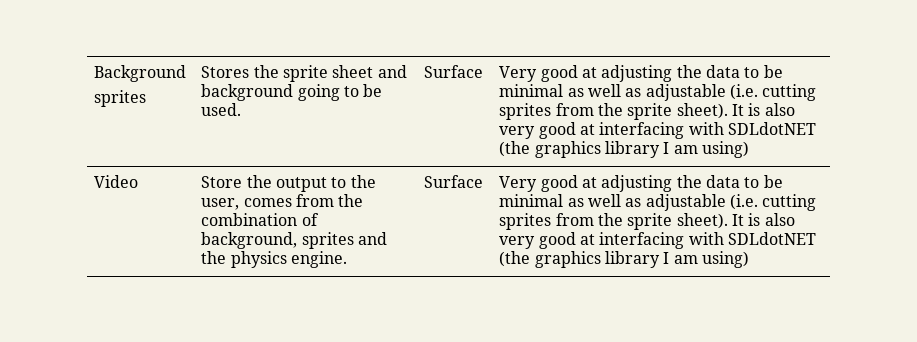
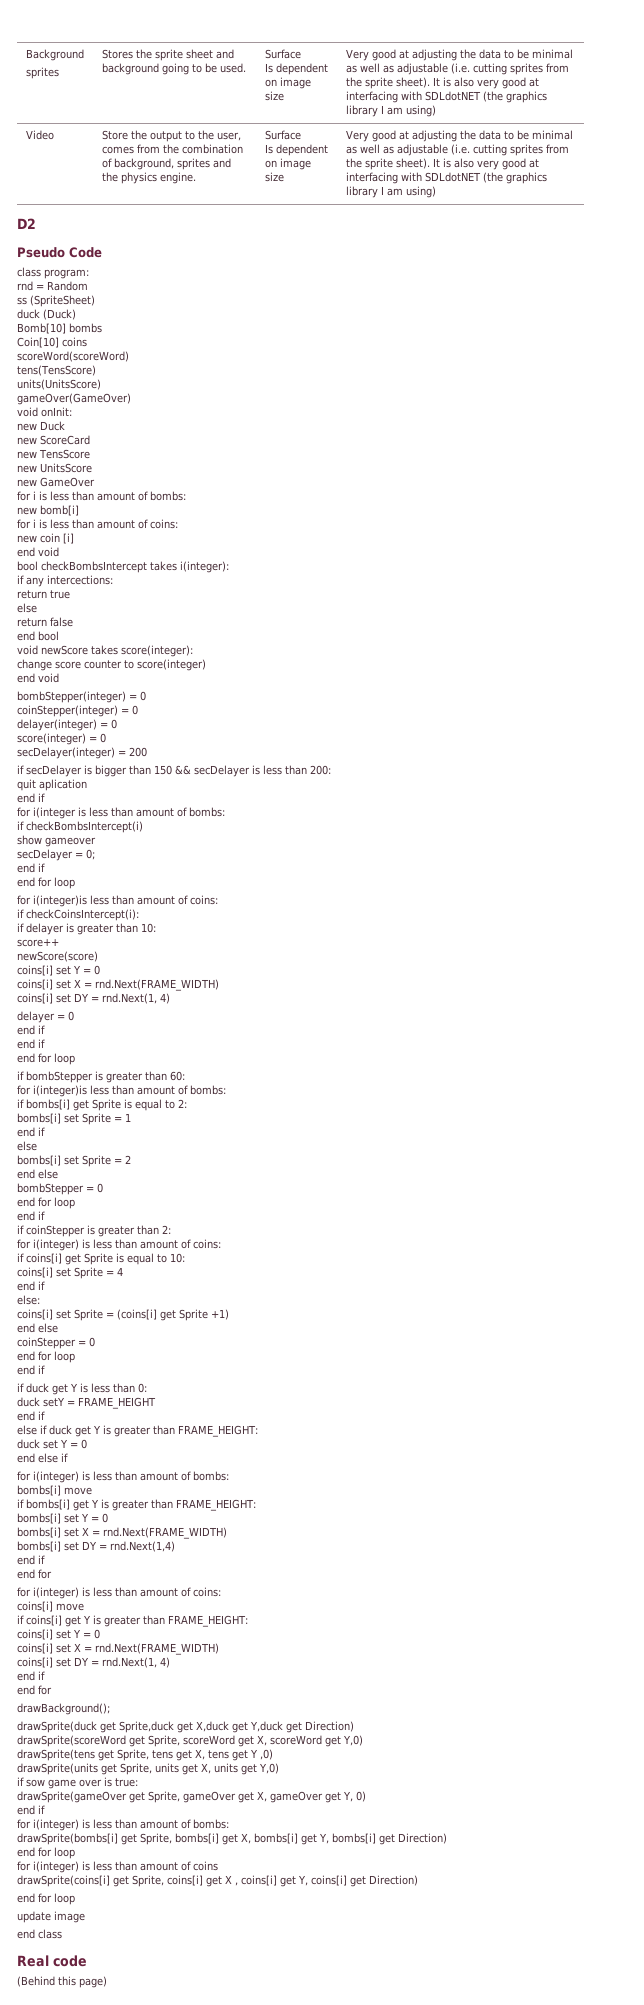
(484, 71) none -> [264,63,328,75] [264,77,311,89] [264,91,284,101] // Is dependent on image size
(484, 181) none -> [264,144,328,156] [264,158,311,170] [264,172,284,182] // Is dependent on image size
(750, 259) none -> [17,218,36,229] [17,247,102,258] [17,267,89,279] [17,281,88,291] [17,295,95,307] [17,309,76,320] [17,323,102,334] [17,337,87,348] [17,351,129,362] [17,365,96,376] [17,379,101,390] [17,393,131,405] [17,407,72,417] [17,421,65,431] [17,435,90,445] [17,449,90,459] [17,463,92,473] [17,477,95,487] [17,491,186,501] [17,505,79,516] [17,519,178,529] [17,533,74,544] [17,547,59,557] [17,561,229,573] [17,575,113,587] [17,590,70,599] [17,603,37,613] [17,617,73,627] [17,631,59,641] [17,645,193,657] [17,659,206,671] [17,673,59,683] [17,691,146,703] [17,705,138,717] [17,719,117,731] [17,733,106,745] [17,747,147,759] [17,765,331,777] [17,779,87,791] [17,793,45,803] [17,807,225,819] [17,821,143,833] [17,835,96,847] [17,849,95,861] [17,863,45,873] [17,877,75,889] [17,895,218,907] [17,909,139,921] [17,923,156,935] [17,939,59,947] [17,951,98,962] [17,965,100,976] [17,979,219,991] [17,993,170,1004] [17,1011,74,1023] [17,1025,45,1035] [17,1039,45,1049] [17,1053,75,1065] [17,1071,185,1083] [17,1085,226,1097] [17,1099,187,1111] [17,1113,131,1125] [17,1127,45,1137] [17,1141,37,1151] [17,1155,131,1167] [17,1169,58,1179] [17,1183,103,1195] [17,1197,75,1209] [17,1211,45,1221] [17,1225,171,1237] [17,1239,221,1251] [17,1253,185,1265] [17,1267,123,1279] [17,1281,45,1291] [17,1295,40,1305] [17,1309,229,1321] [17,1323,58,1333] [17,1337,95,1349] [17,1351,75,1363] [17,1365,45,1375] [17,1383,147,1395] [17,1397,156,1409] [17,1411,45,1421] [17,1425,258,1437] [17,1439,87,1449] [17,1453,68,1463] [17,1471,229,1483] [17,1485,92,1496] [17,1499,256,1511] [17,1513,108,1524] [17,1527,227,1539] [17,1541,175,1552] [17,1555,45,1565] [17,1569,52,1579] [17,1587,221,1599] [17,1601,84,1612] [17,1615,248,1627] [17,1629,100,1640] [17,1643,219,1655] [17,1657,170,1668] [17,1671,45,1681] [17,1685,52,1695] [17,1703,110,1715] [17,1721,354,1733] [17,1735,363,1747] [17,1749,273,1761] [17,1763,279,1775] [17,1777,138,1789] [17,1791,366,1803] [17,1805,45,1815] [17,1819,229,1831] [17,1833,447,1845] [17,1847,75,1859] [17,1861,218,1873] [17,1875,418,1887] [17,1893,75,1905] [17,1911,85,1923] [17,1929,62,1939] [17,1955,87,1967] [17,1976,107,1988] // D2 // Pseudo Code // class program: // rnd = Random // ss (SpriteSheet) // duck (Duck) // Bomb[10] bombs // Coin[10] coins // scoreWord(scoreWord) // tens(TensScore) // units(UnitsScore) // gameOver(GameOver) // void onInit: // new Duck // new ScoreCard // new TensScore // new UnitsScore // new GameOver // for i is less than amount of bombs: // new bomb[i] // for i is less than amount of coins: // new coin [i] // end void // bool checkBombsIntercept takes i(integer): // if any intercections: // return true // else // return false // end bool // void newScore takes score(integer): // change score counter to score(integer) // end void // bombStepper(integer) = 0 // coinStepper(integer) = 0 // delayer(integer) = 0 // score(integer) = 0 // secDelayer(integer) = 200 // if secDelayer is bigger than 150 && secDelayer is less than 200: // quit aplication // end if // for i(integer is less than amount of bombs: // if checkBombsIntercept(i) // show gameover // secDelayer = 0; // end if // end for loop // for i(integer)is less than amount of coins: // if checkCoinsIntercept(i): // if delayer is greater than 10: // score++ // newScore(score) // coins[i] set Y = 0 // coins[i] set X = rnd.Next(FRAME_WIDTH) // coins[i] set DY = rnd.Next(1, 4) // delayer = 0 // end if // end if // end for loop // if bombStepper is greater than 60: // for i(integer)is less than amount of bombs: // if bombs[i] get Sprite is equal to 2: // bombs[i] set Sprite = 1 // end if // else // bombs[i] set Sprite = 2 // end else // bombStepper = 0 // end for loop // end if // if coinStepper is greater than 2: // for i(integer) is less than amount of coins: // if coins[i] get Sprite is equal to 10: // coins[i] set Sprite = 4 // end if // else: // coins[i] set Sprite = (coins[i] get Sprite +1) // end else // coinStepper = 0 // end for loop // end if // if duck get Y is less than 0: // duck setY = FRAME_HEIGHT // end if // else if duck get Y is greater than FRAME_HEIGHT: // duck set Y = 0 // end else if // for i(integer) is less than amount of bombs: // bombs[i] move // if bombs[i] get Y is greater than FRAME_HEIGHT: // bombs[i] set Y = 0 // bombs[i] set X = rnd.Next(FRAME_WIDTH) // bombs[i] set DY = rnd.Next(1,4) // end if // end for // for i(integer) is less than amount of coins: // coins[i] move // if coins[i] get Y is greater than FRAME_HEIGHT: // coins[i] set Y = 0 // coins[i] set X = rnd.Next(FRAME_WIDTH) // coins[i] set DY = rnd.Next(1, 4) // end if // end for // drawBackground(); // drawSprite(duck get Sprite,duck get X,duck get Y,duck get Direction) // drawSprite(scoreWord get Sprite, scoreWord get X, scoreWord get Y,0) // drawSprite(tens get Sprite, tens get X, tens get Y ,0) // drawSprite(units get Sprite, units get X, units get Y,0) // if sow game over is true: // drawSprite(gameOver get Sprite, gameOver get X, gameOver get Y, 0) // end if // for i(integer) is less than amount of bombs: // drawSprite(bombs[i] get Sprite, bombs[i] get X, bombs[i] get Y, bombs[i] get Direction) // end for loop // for i(integer) is less than amount of coins // drawSprite(coins[i] get Sprite, coins[i] get X , coins[i] get Y, coins[i] get Direction) // end for loop // update image // end class // Real code // (Behind this page)

